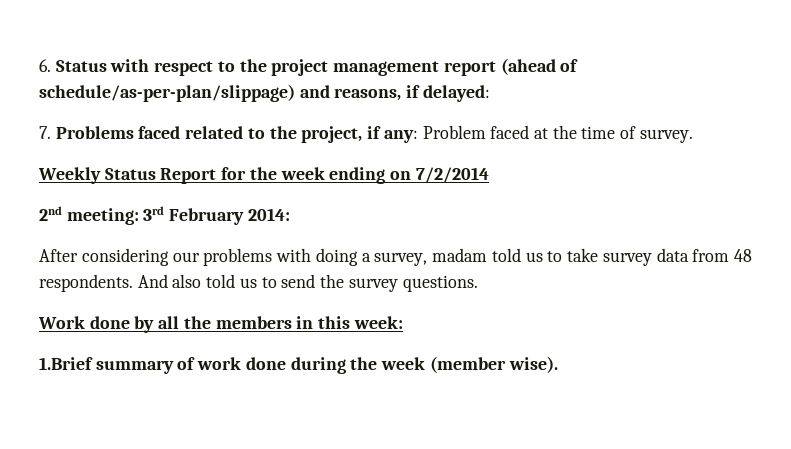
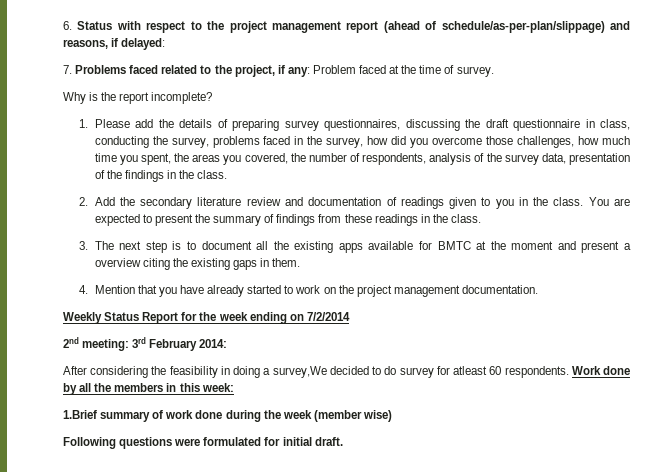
(693, 136) none -> [63,92,213,104] [78,119,631,131] [94,136,630,148] [94,153,630,165] [94,170,228,182] [78,197,630,209] [94,214,481,226] [78,241,631,253] [94,258,301,270] [78,285,538,297] // Why is the report incomplete? // 1. Please add the details of preparing survey questionnaires, discussing the draft questionnaire in class, conducting the survey, problems faced in the survey, how did you overcome those challenges, how much time you spent, the areas you covered, the number of respondents, analysis of the survey data, presentation of the findings in the class. // 2. Add the secondary literature review and documentation of readings given to you in the class. You are expected to present the summary of findings from these readings in the class. // 3. The next step is to document all the existing apps available for BMTC at the moment and present a overview citing the existing gaps in them. // 4. Mention that you have already started to work on the project management documentation.
[172,248,752,266] [39,274,478,292] our problems with doing a survey, madam told us to take survey data from 48 respondents. And also told us to send the survey questions. // -> [151,366,569,378] the feasibility in doing a survey,We decided to do survey for atleast 60 respondents.
[508,356,558,373] wise). -> [362,410,392,422] [63,437,343,449] wise) // Following questions were formulated for initial draft.

